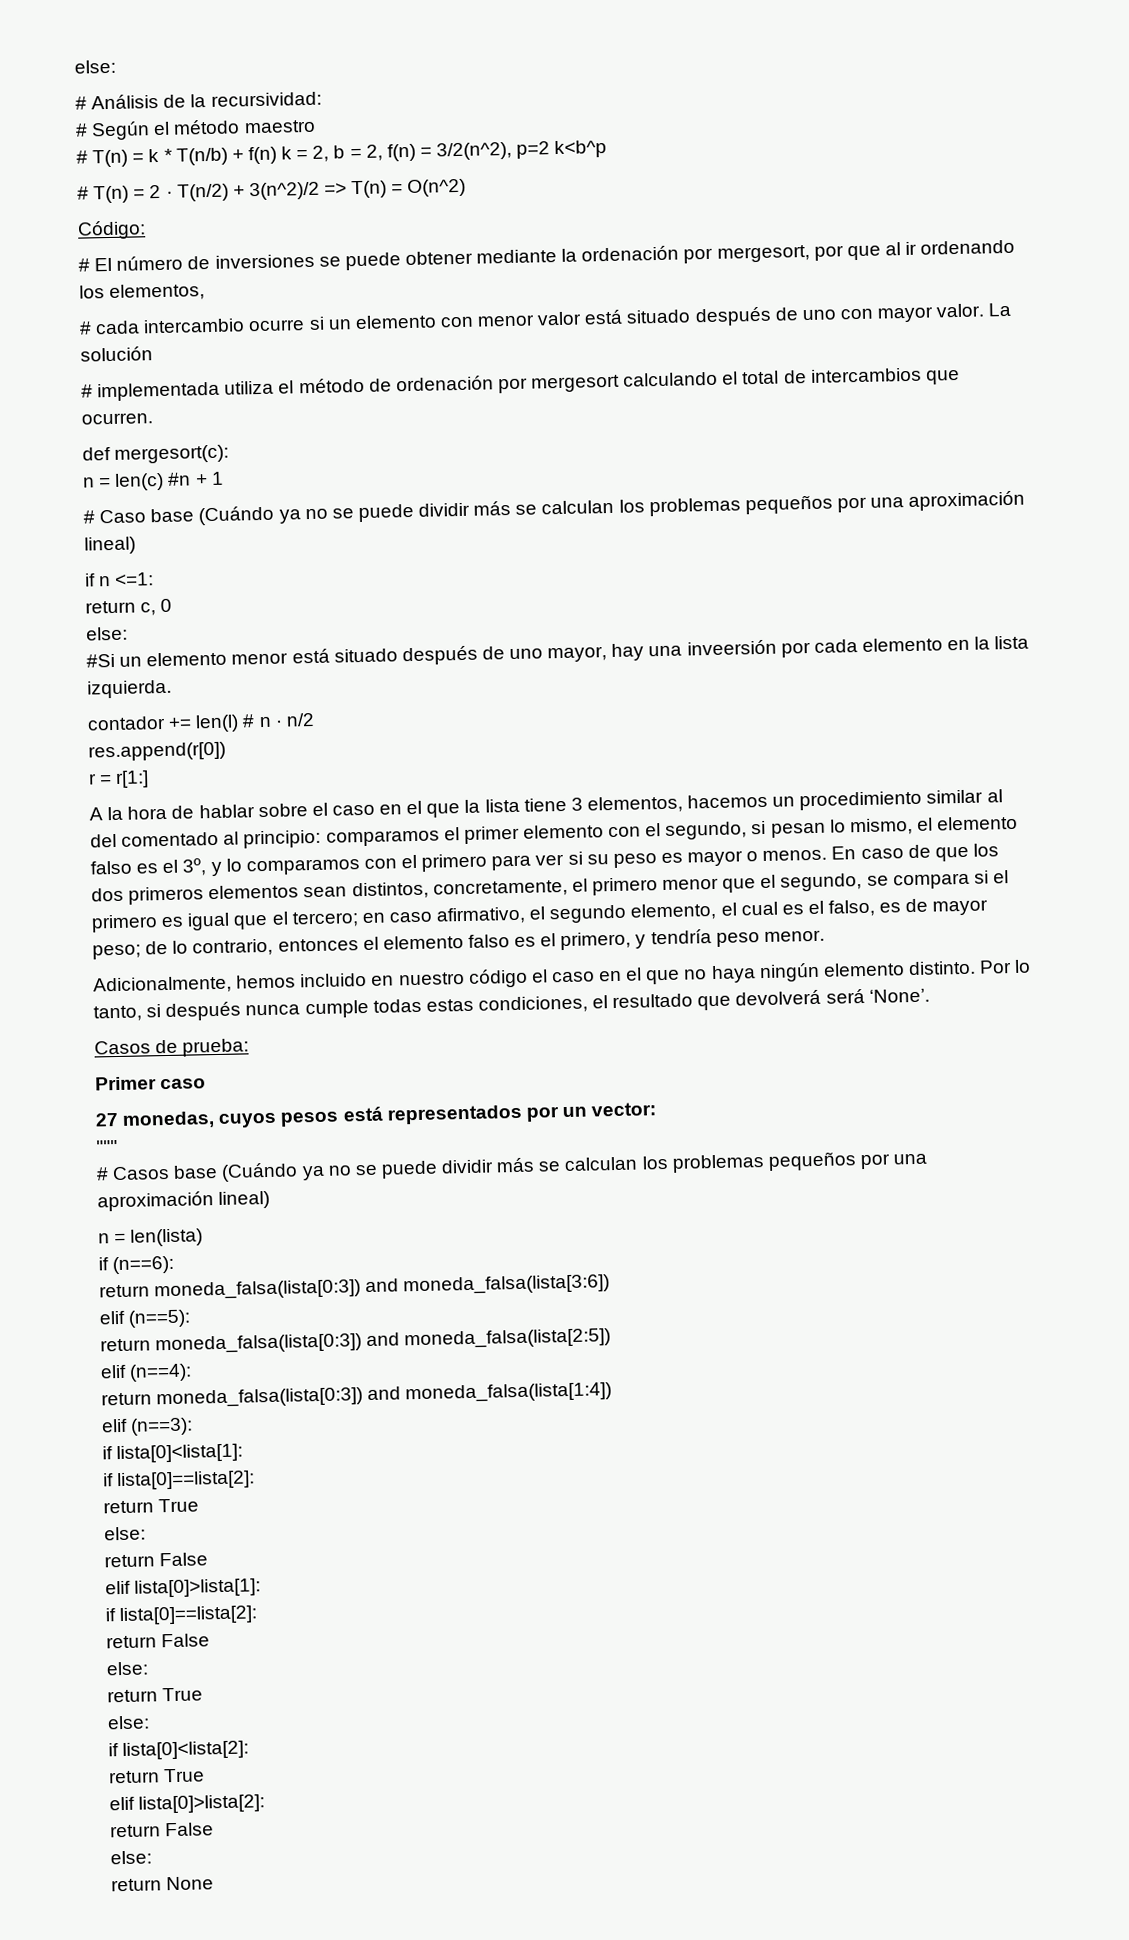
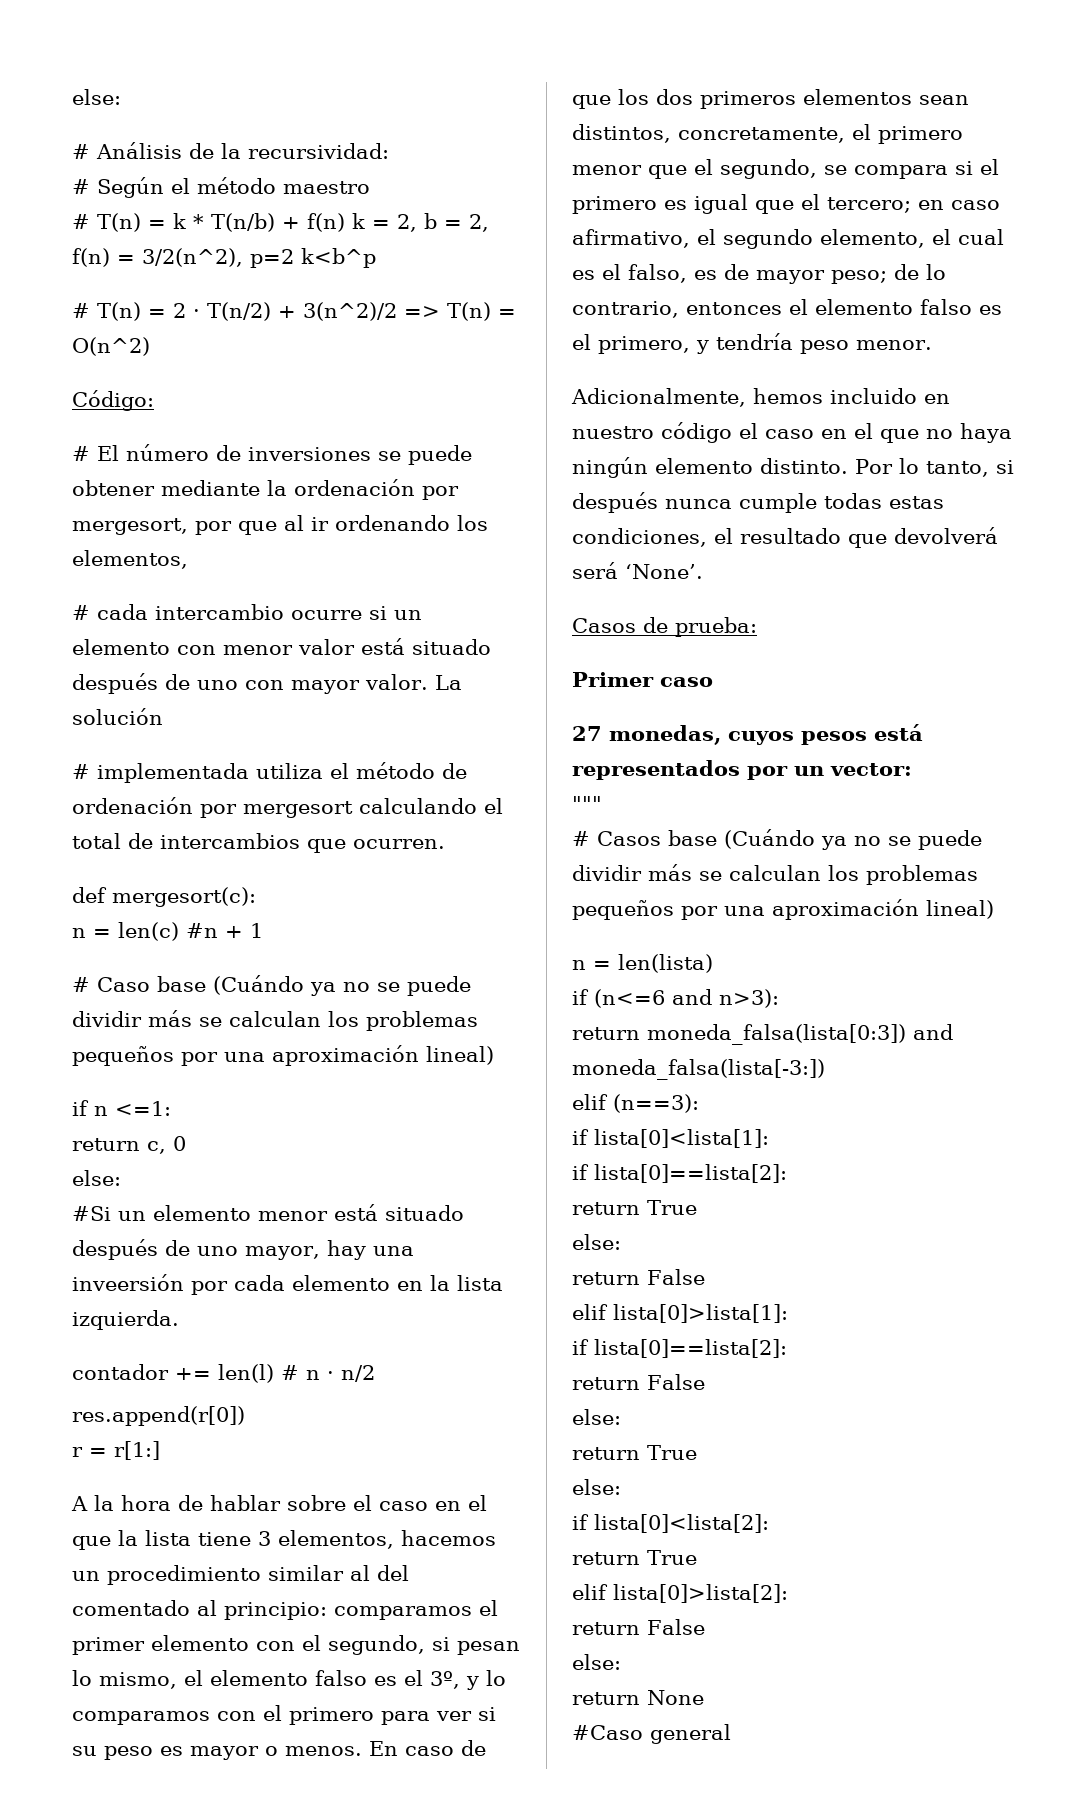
[112,1255,176,1275] [99,1274,611,1301] [99,1309,192,1328] [100,1328,612,1355] [100,1363,193,1382] [101,1382,613,1409] (n==6): // return moneda_falsa(lista[0:3]) and moneda_falsa(lista[3:6]) // elif (n==5): // return moneda_falsa(lista[0:3]) and moneda_falsa(lista[2:5]) // elif (n==4): // return moneda_falsa(lista[0:3]) and moneda_falsa(lista[1:4]) -> [594,989,779,1008] [572,1024,953,1045] [572,1059,825,1080] (n<=6 and n>3): // return moneda_falsa(lista[0:3]) and moneda_falsa(lista[-3:])
(215, 1883) none -> [572,1724,731,1744] // #Caso general

